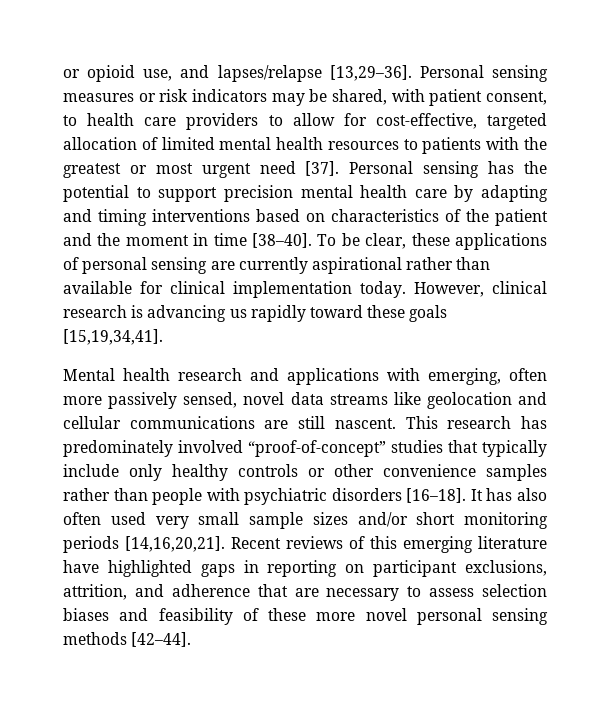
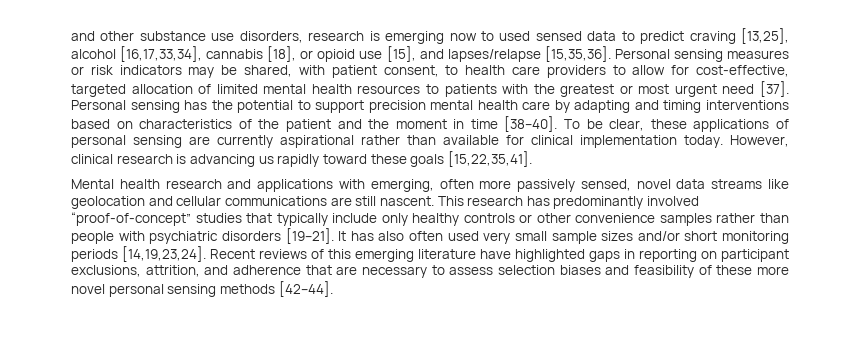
[63,65,173,82] or opioid use, -> [71,28,789,44] [71,46,416,62] and other substance use disorders, research is emerging now to used sensed data to predict craving [13,25], alcohol [16,17,33,34], cannabis [18], or opioid use [15],
[329,65,412,81] [13,29–36]. -> [544,46,611,62] [15,35,36].
[63,329,163,345] [15,19,34,41]. -> [447,151,532,167] [15,22,35,41].
[63,440,173,457] predominately -> [553,196,644,209] predominantly
[406,488,467,503] [16–18]. -> [285,228,334,244] [19–21].
[125,536,225,552] [14,16,20,21]. -> [122,246,206,262] [14,19,23,24].

